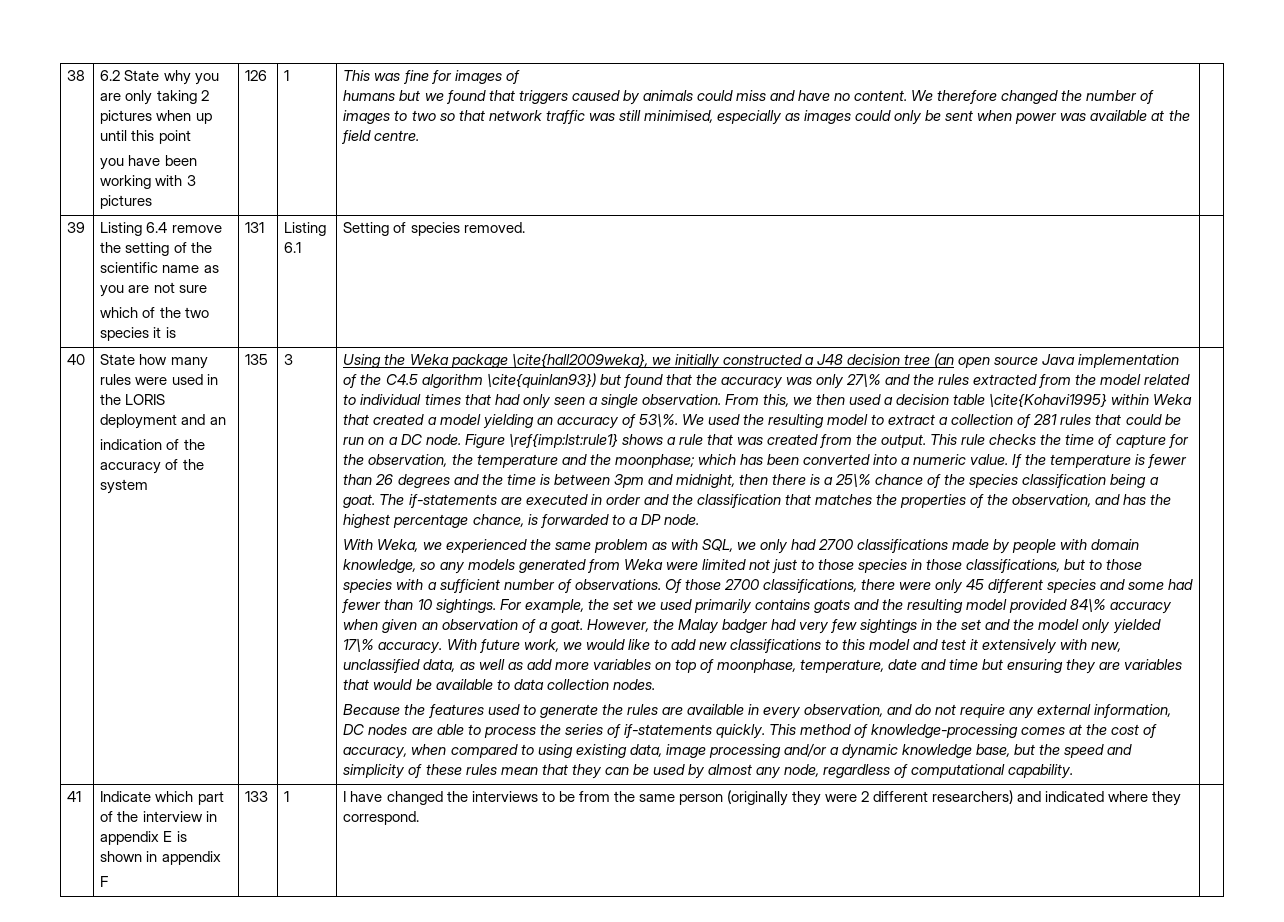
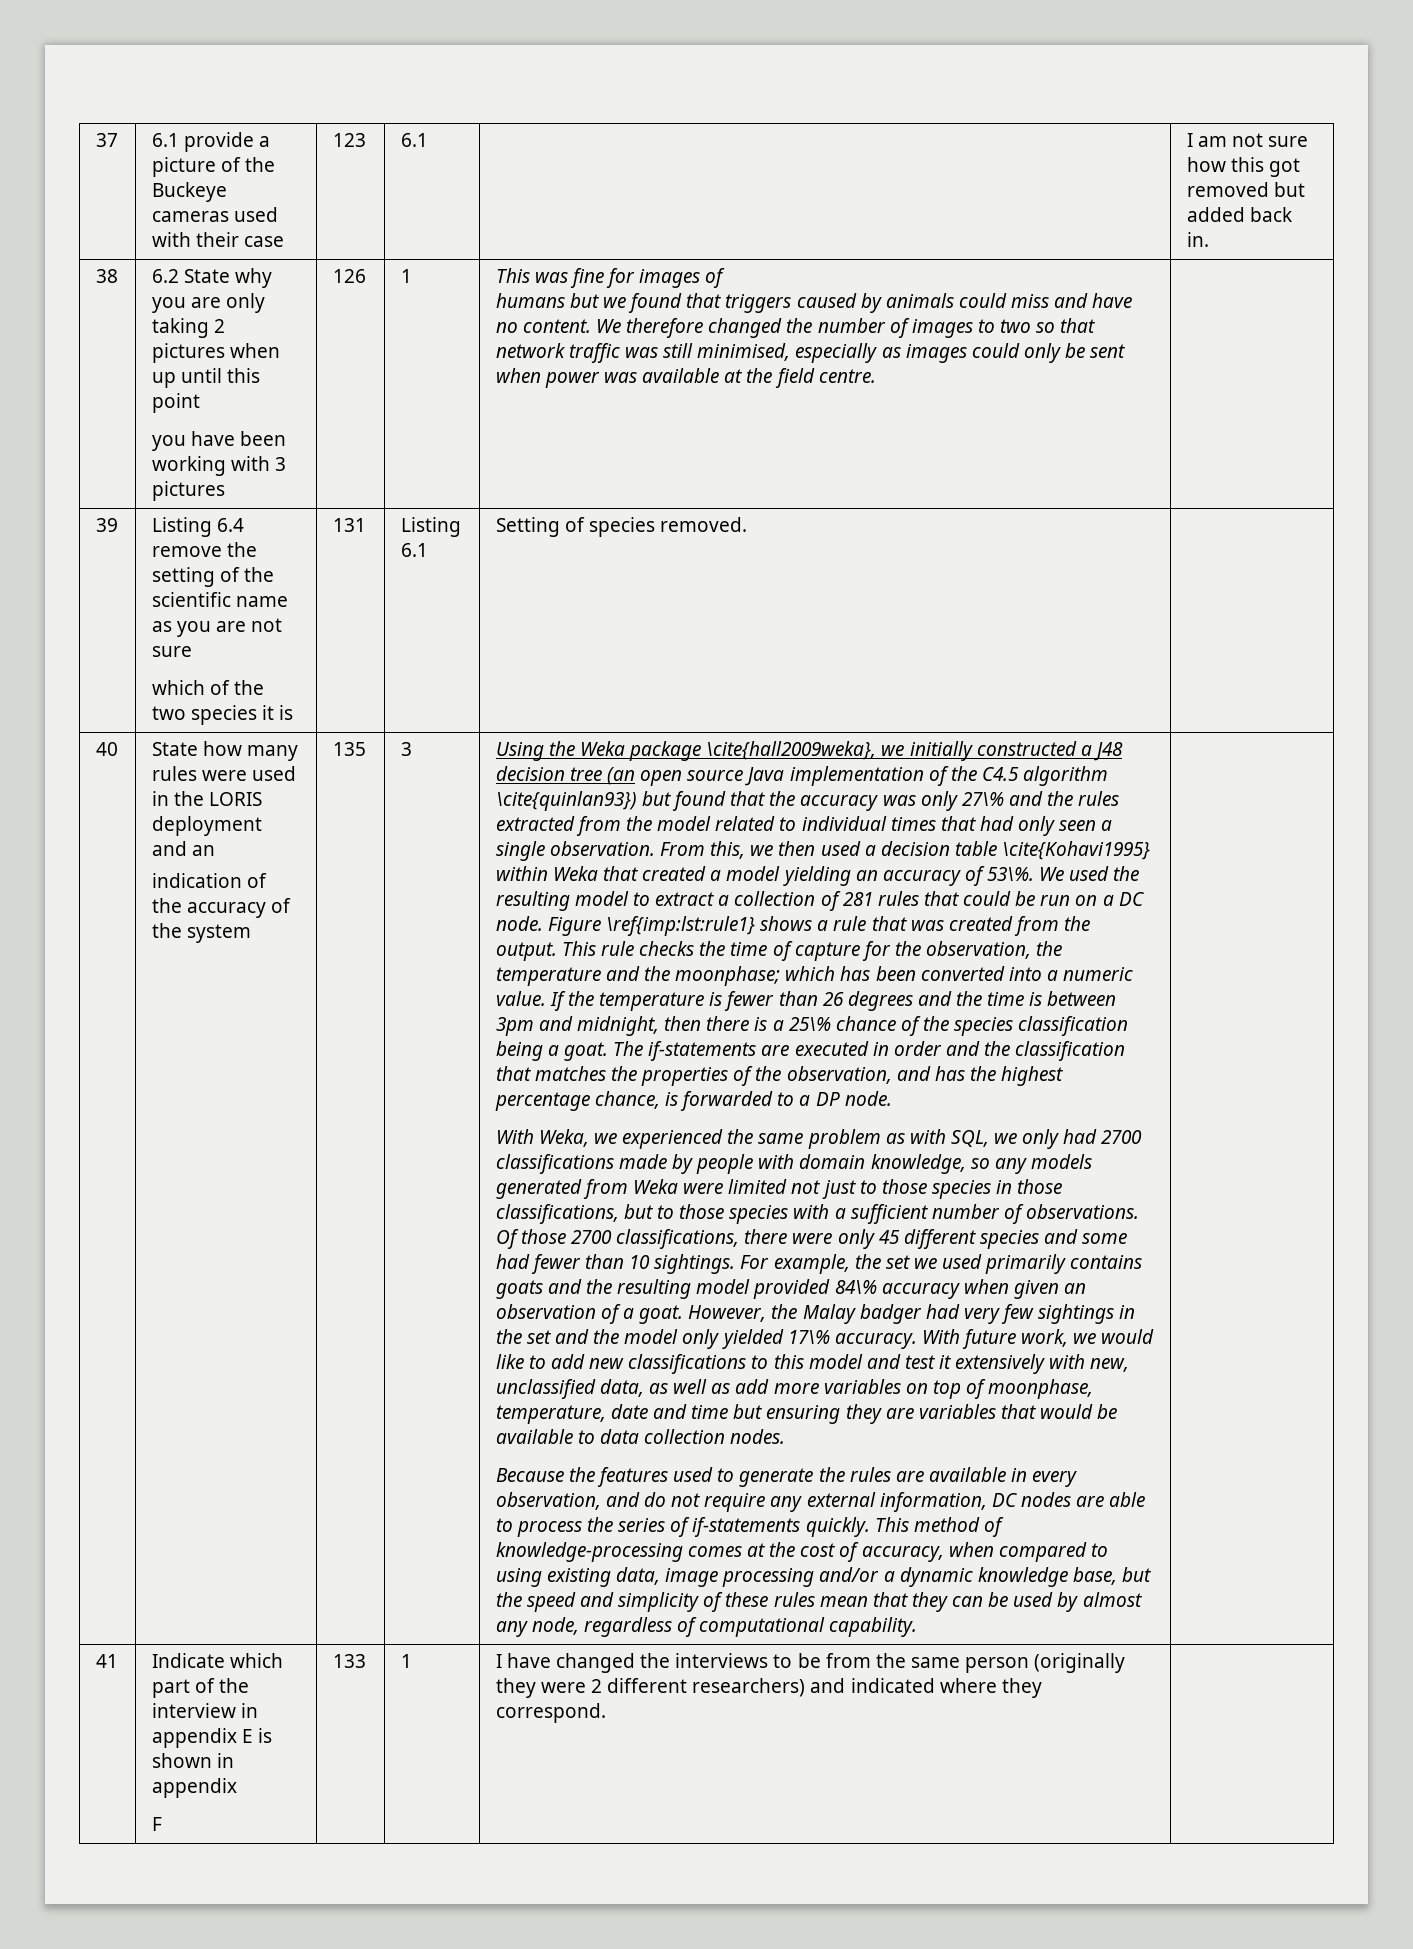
(67, 75) none -> [95,133,118,147] [151,132,270,152] [151,157,275,177] [151,182,227,202] [151,207,278,222] [151,232,284,247] [332,133,366,147] [400,133,428,147] [1186,133,1309,147] [1186,157,1300,177] [1186,182,1305,197] [1186,207,1292,222] [1186,232,1209,247] 37 | 6.1 provide a picture of the Buckeye cameras used with their case | 123 | 6.1 | | I am not sure how this got removed but added back in. //

